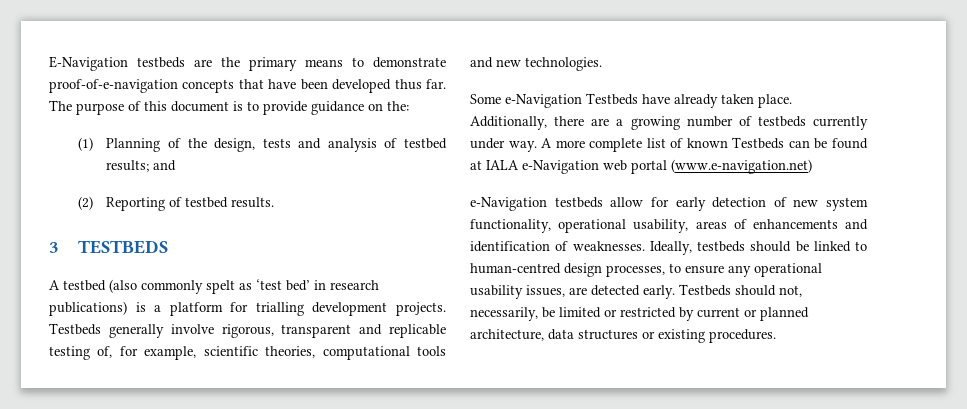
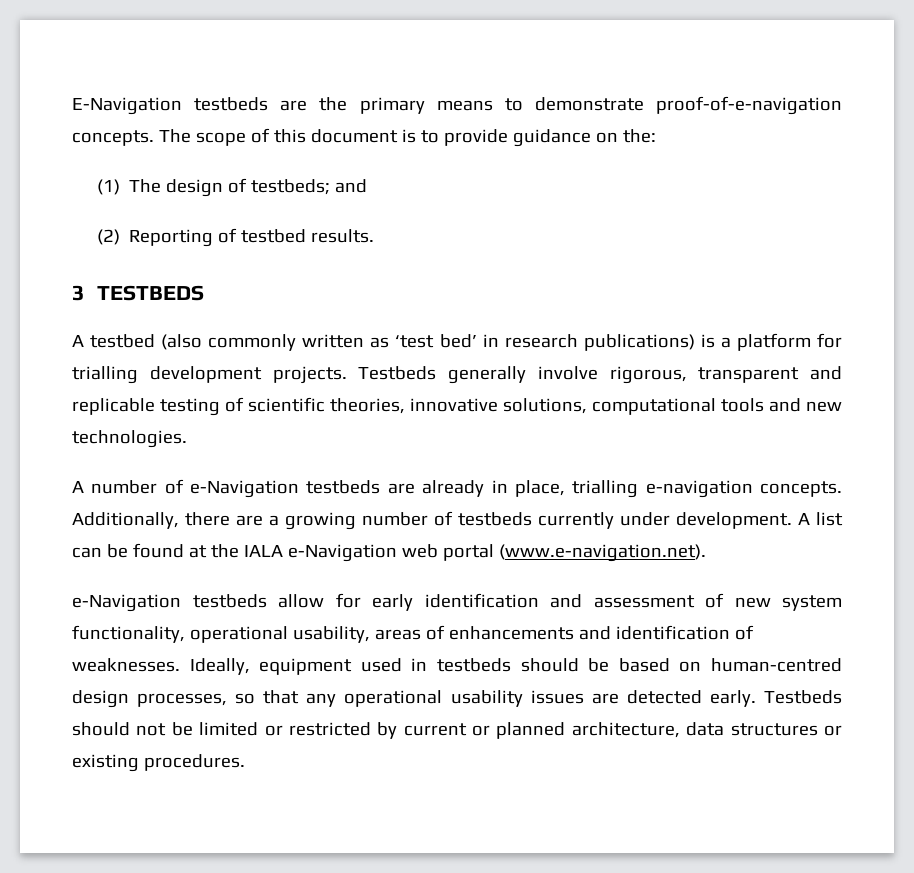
[182,79,446,93] [49,100,124,115] concepts that have been developed thus far. The purpose -> [72,129,246,146] concepts. The scope
[106,138,448,152] [106,160,150,172] Planning of the design, tests and analysis of testbed results; -> [129,178,331,197] The design of testbeds;
[206,280,235,294] spelt -> [302,334,365,348] written
[97,346,316,360] of, for example, scientific theories, -> [225,397,587,414] of scientific theories, innovative solutions,
[470,93,792,108] Some e-Navigation Testbeds have already taken place. -> [72,479,842,498] A number of e-Navigation testbeds are already in place, trialling e-navigation concepts.
[508,137,785,152] way. A more complete list of known Testbeds -> [676,512,843,529] development. A list
(482, 165) none -> [210,544,239,558] the
[671,159,812,174] (www.e-navigation.net) -> [498,544,706,562] (www.e-navigation.net).
[712,197,767,208] detection -> [424,593,695,608] identification and assessment
(692, 248) none -> [259,658,428,675] equipment used in
[813,241,867,252] linked to -> [618,658,702,672] based on
[669,263,724,274] to ensure -> [235,690,300,704] so that
[526,285,565,297] issues, -> [530,690,584,704] issues
[779,285,802,297] [470,307,538,321] not, necessarily, -> [136,723,167,736] not

